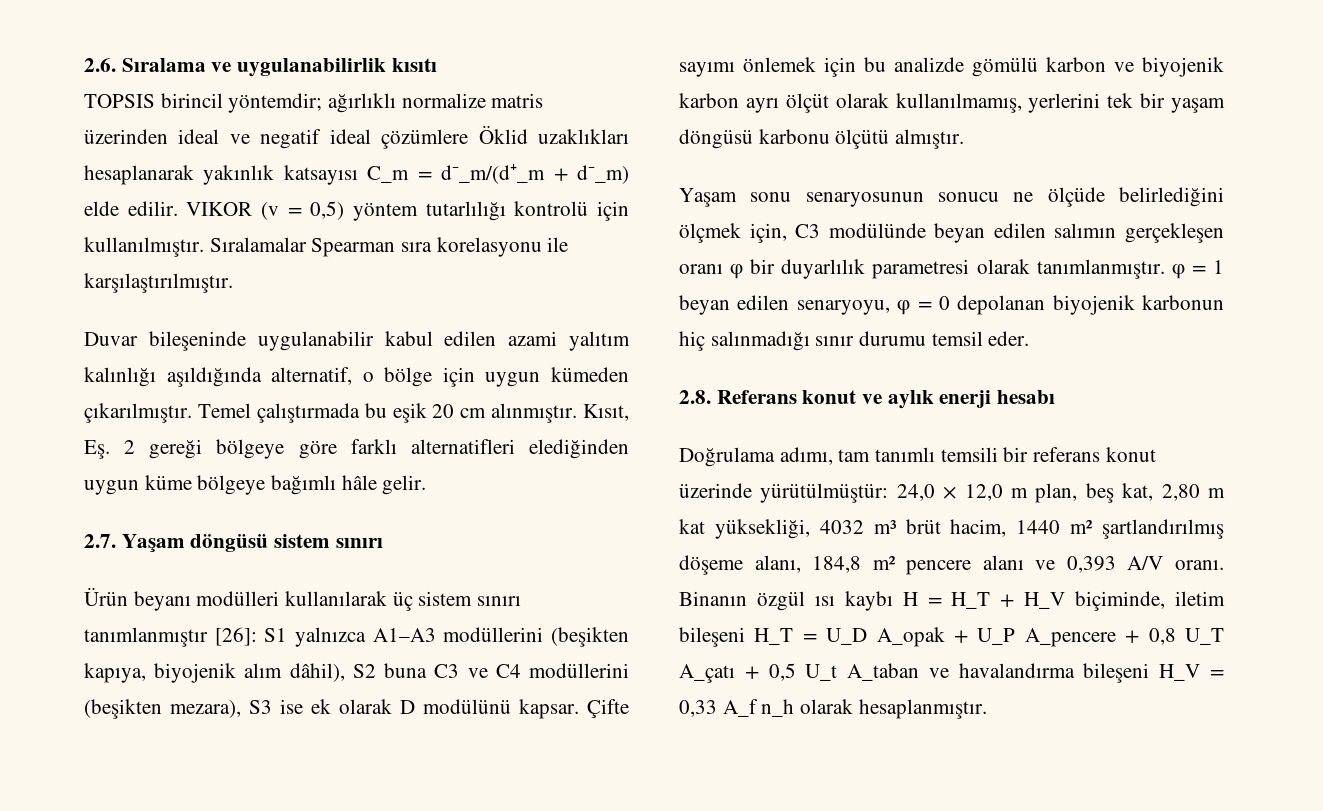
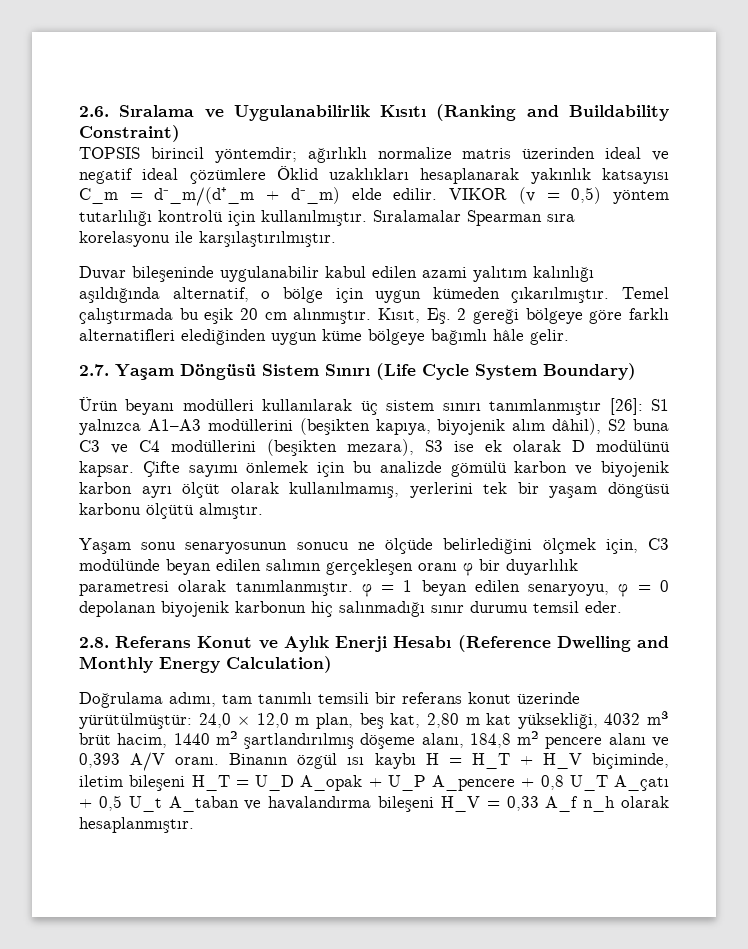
[237,58,437,77] uygulanabilirlik kısıtı -> [233,104,669,121] [79,125,180,142] Uygulanabilirlik Kısıtı (Ranking and Buildability Constraint)
[190,534,383,552] döngüsü sistem sınırı -> [180,363,636,380] Döngüsü Sistem Sınırı (Life Cycle System Boundary)
[802,390,1056,409] konut ve aylık enerji hesabı -> [197,635,669,652] [79,656,332,673] Konut ve Aylık Enerji Hesabı (Reference Dwelling and Monthly Energy Calculation)

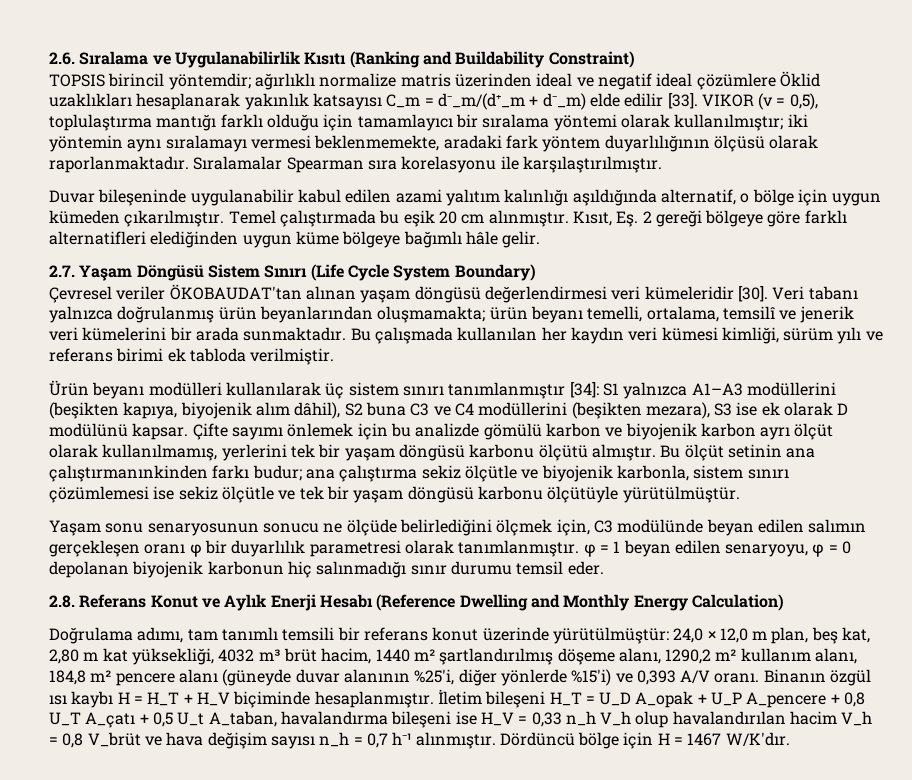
[393,188,438,200] edilir. -> [624,93,698,109] edilir [33].
[571,187,670,204] [79,210,367,226] 0,5) yöntem tutarlılığı kontrolü için kullanılmıştır. -> [789,93,818,110] [49,114,808,131] [49,135,819,152] [49,156,189,173] 0,5), toplulaştırma mantığı farklı olduğu için tamamlayıcı bir sıralama yöntemi olarak kullanılmıştır; iki yöntemin aynı sıralamayı vermesi beklenmemekte, aradaki fark yöntem duyarlılığının ölçüsü olarak raporlanmaktadır.
(636, 371) none -> [49,284,858,303] [49,306,854,323] [49,327,883,344] [49,348,335,365] // Çevresel veriler ÖKOBAUDAT'tan alınan yaşam döngüsü değerlendirmesi veri kümeleridir [30]. Veri tabanı yalnızca doğrulanmış ürün beyanlarından oluşmamakta; ürün beyanı temelli, ortalama, temsilî ve jenerik veri kümelerini bir arada sunmaktadır. Bu çalışmada kullanılan her kaydın veri kümesi kimliği, sürüm yılı ve referans birimi ek tabloda verilmiştir.
[609,398,643,415] [26]: -> [569,382,599,398] [34]:
(263, 511) none -> [660,444,816,461] [49,465,789,482] [49,486,740,503] Bu ölçüt setinin ana çalıştırmanınkinden farkı budur; ana çalıştırma sekiz ölçütle ve biyojenik karbonla, sistem sınırı çözümlemesi ise sekiz ölçütle ve tek bir yaşam döngüsü karbonu ölçütüyle yürütülmüştür.
[469,731,646,749] 184,8 m² pencere alanı -> [665,648,858,664] [49,669,612,686] 1290,2 m² kullanım alanı, 184,8 m² pencere alanı (güneyde duvar alanının %25'i, diğer yönlerde %15'i)
[591,753,669,769] [79,775,123,787] biçiminde, iletim -> [233,689,482,708] biçiminde hesaplanmıştır. İletim
[168,796,262,812] A_taban ve -> [208,711,277,727] A_taban,
(434, 804) none -> [455,711,477,725] ise
[545,796,669,812] [79,817,194,833] A_f n_h olarak hesaplanmıştır. -> [565,711,873,728] [49,732,790,749] n_h V_h olup havalandırılan hacim V_h = 0,8 V_brüt ve hava değişim sayısı n_h = 0,7 h⁻¹ alınmıştır. Dördüncü bölge için H = 1467 W/K'dır.

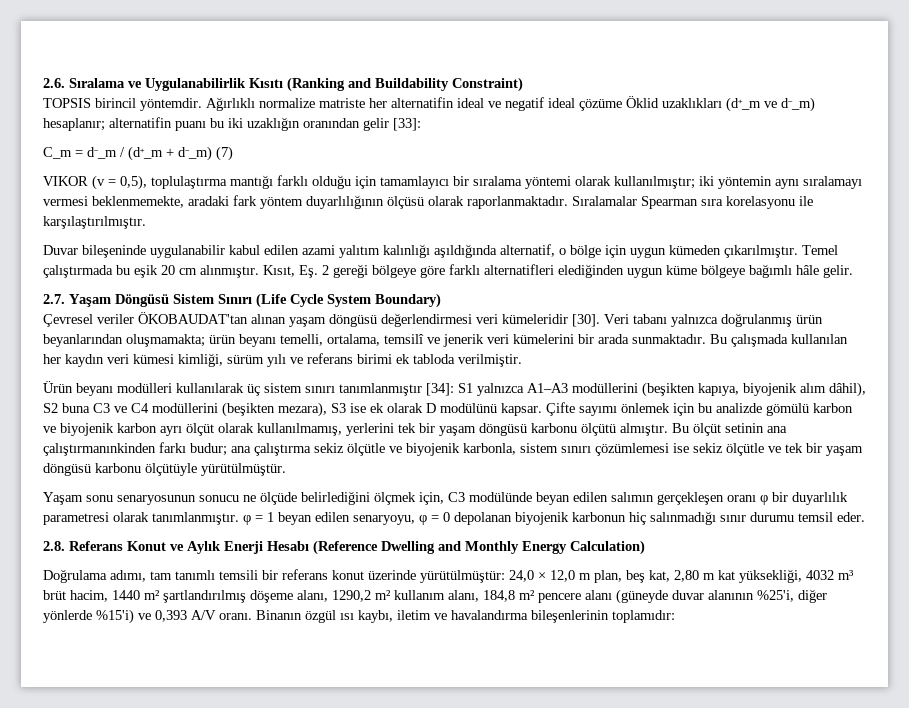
[168,73,532,90] yöntemdir; ağırlıklı normalize matris üzerinden -> [140,97,454,111] yöntemdir. Ağırlıklı normalize matriste her alternatifin
[696,73,776,90] çözümlere -> [579,99,622,111] çözüme
[136,93,698,110] hesaplanarak yakınlık katsayısı C_m = d⁻_m/(d⁺_m + d⁻_m) elde edilir [33]. -> [726,97,815,112] [43,117,421,131] [43,146,233,161] (d⁺_m ve d⁻_m) hesaplanır; alternatifin puanı bu iki uzaklığın oranından gelir [33]: // C_m = d⁻_m / (d⁺_m + d⁻_m) (7) //
[71,689,866,708] [49,711,873,728] [49,732,790,749] kaybı H = H_T + H_V biçiminde hesaplanmıştır. İletim bileşeni H_T = U_D A_opak + U_P A_pencere + 0,8 U_T A_çatı + 0,5 U_t A_taban, havalandırma bileşeni ise H_V = 0,33 n_h V_h olup havalandırılan hacim V_h = 0,8 V_brüt ve hava değişim sayısı n_h = 0,7 h⁻¹ alınmıştır. Dördüncü bölge için H = 1467 W/K'dır. -> [358,610,675,623] kaybı, iletim ve havalandırma bileşenlerinin toplamıdır:

